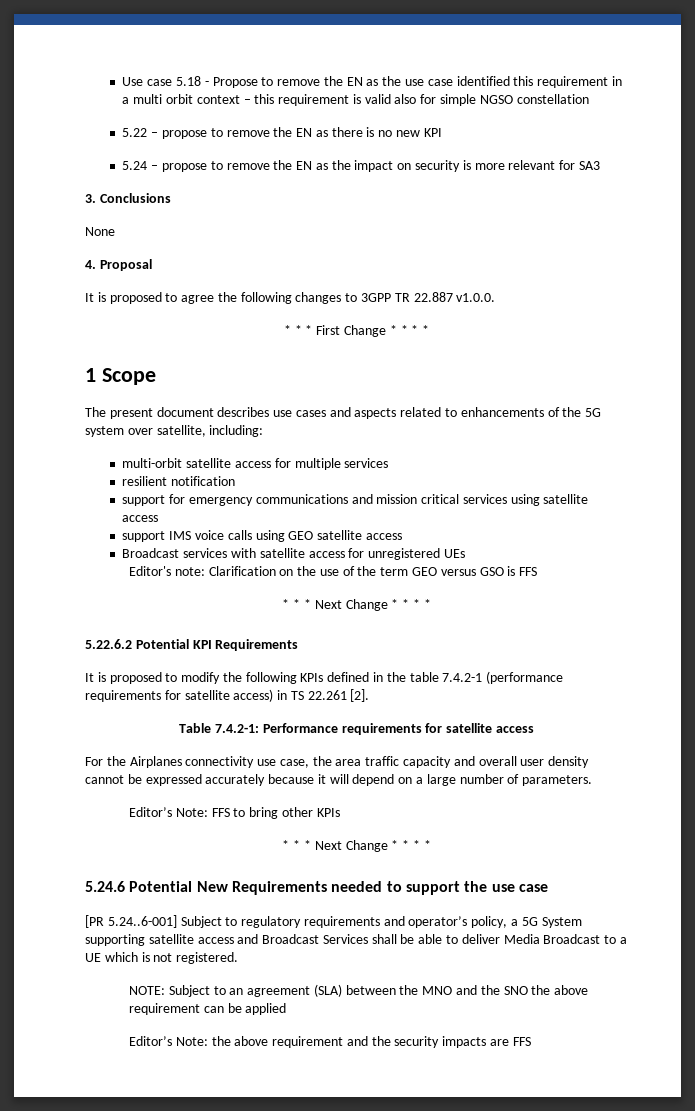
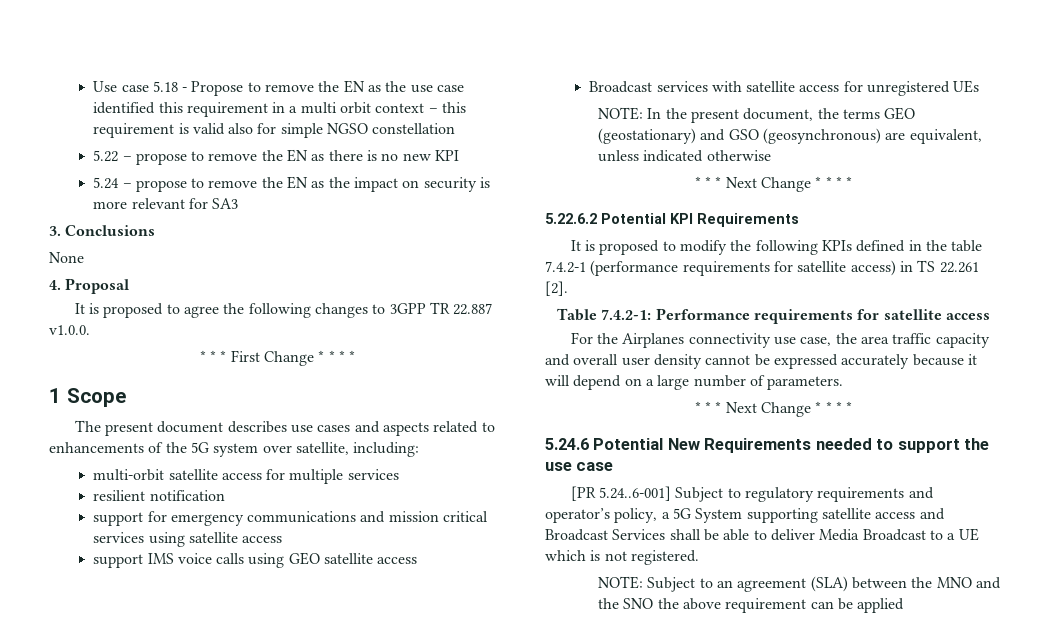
[128,566,538,576] Editor's note: Clarification on the use of the term GEO versus GSO is FFS -> [598,107,916,123] [598,128,982,144] [598,150,771,162] NOTE: In the present document, the terms GEO (geostationary) and GSO (geosynchronous) are equivalent, unless indicated otherwise
[128,807,340,819] // Editor’s Note: FFS to bring other KPIs -> (844, 383) none
[128,1036,531,1048] // Editor’s Note: the above requirement and the security impacts are FFS -> (905, 605) none

